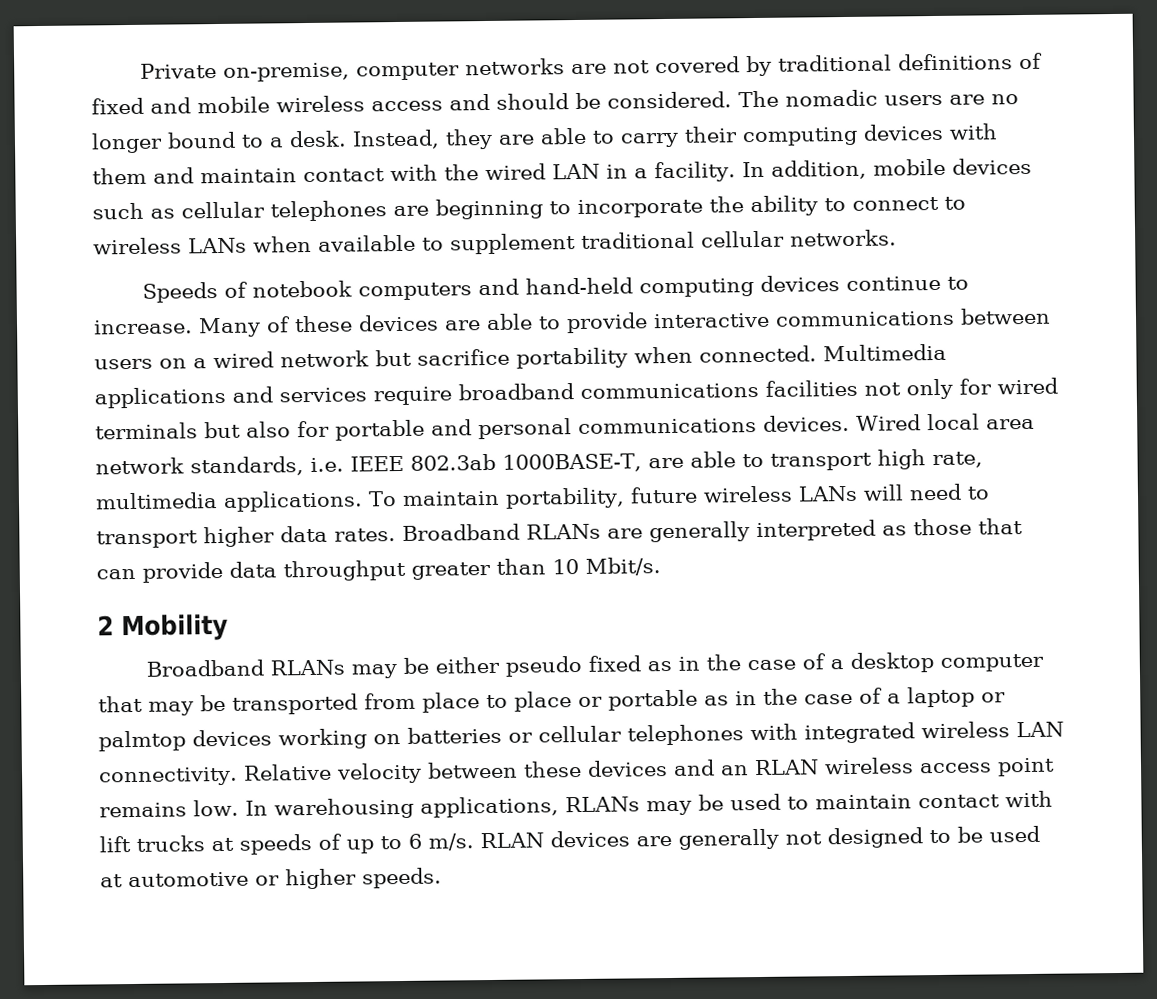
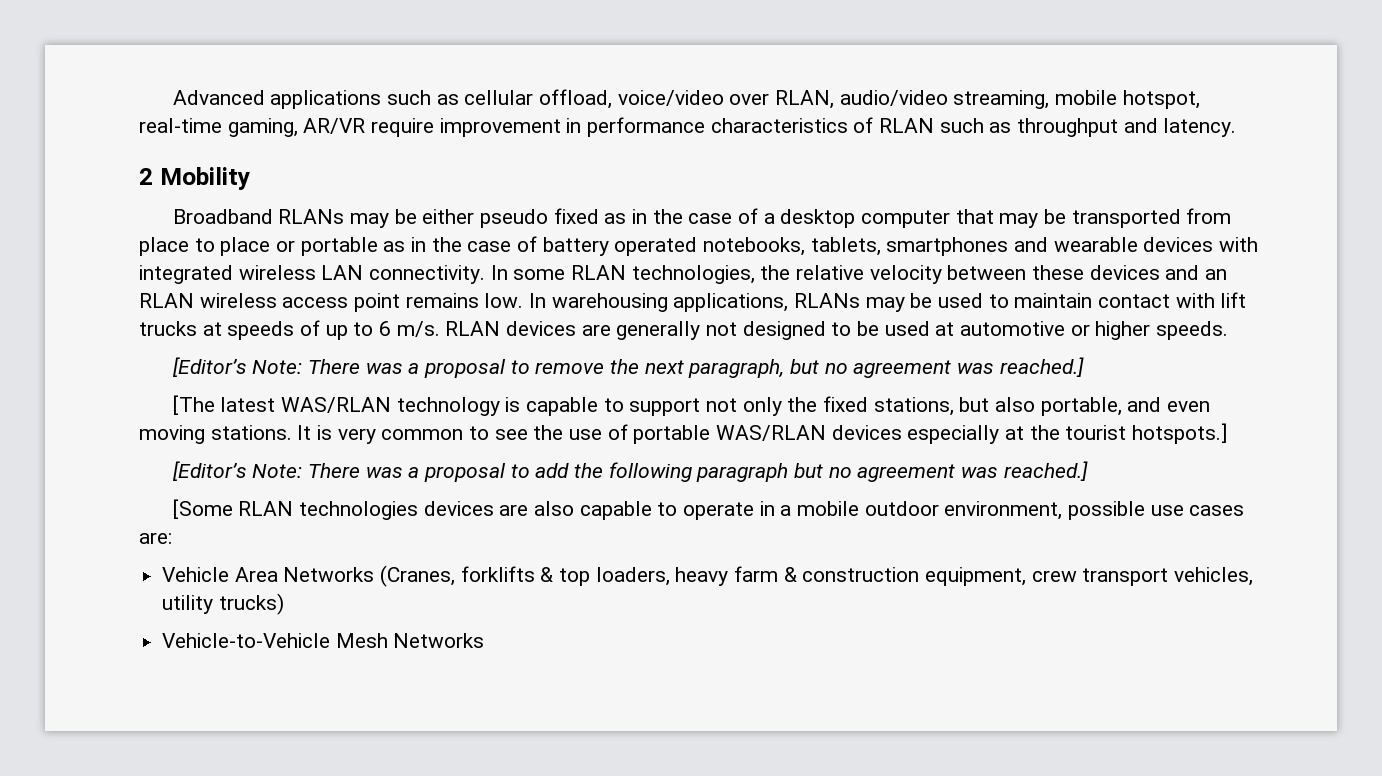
[140,52,1044,82] [91,89,1019,115] [91,123,998,154] [92,157,1032,185] [92,195,966,222] [93,229,897,255] [142,275,970,303] [93,307,1051,338] [94,343,947,370] [94,377,1058,409] [95,413,1035,441] [95,449,983,477] [95,483,990,512] [96,518,1023,549] [96,557,661,583] Private on-premise, computer networks are not covered by traditional definitions of fixed and mobile wireless access and should be considered. The nomadic users are no longer bound to a desk. Instead, they are able to carry their computing devices with them and maintain contact with the wired LAN in a facility. In addition, mobile devices such as cellular telephones are beginning to incorporate the ability to connect to wireless LANs when available to supplement traditional cellular networks. // Speeds of notebook computers and hand-held computing devices continue to increase. Many of these devices are able to provide interactive communications between users on a wired network but sacrifice portability when connected. Multimedia applications and services require broadband communications facilities not only for wired terminals but also for portable and personal communications devices. Wired local area network standards, i.e. IEEE 802.3ab 1000BASE-T, are able to transport high rate, multimedia applications. To maintain portability, future wireless LANs will need to transport higher data rates. Broadband RLANs are generally interpreted as those that can provide data throughput greater than 10 Mbit/s. -> [172,89,1200,109] [139,117,1237,137] Advanced applications such as cellular offload, voice/video over RLAN, audio/video streaming, mobile hotspot, real-time gaming, AR/VR require improvement in performance characteristics of RLAN such as throughput and latency.
[887,686,1006,708] [98,724,744,752] a laptop or palmtop devices working on batteries or cellular telephones -> [542,237,1214,256] battery operated notebooks, tablets, smartphones and wearable devices
[242,763,332,781] Relative -> [490,265,865,284] In some RLAN technologies, the relative
(442, 878) none -> [171,357,1084,378] [172,395,1210,416] [139,423,1228,444] [171,461,1088,482] [172,499,1245,520] [139,532,172,544] [162,565,1254,587] [162,593,284,615] [162,633,485,648] // [Editor’s Note: There was a proposal to remove the next paragraph, but no agreement was reached.] // [The latest WAS/RLAN technology is capable to support not only the fixed stations, but also portable, and even moving stations. It is very common to see the use of portable WAS/RLAN devices especially at the tourist hotspots.] // [Editor’s Note: There was a proposal to add the following paragraph but no agreement was reached.] // [Some RLAN technologies devices are also capable to operate in a mobile outdoor environment, possible use cases are: // Vehicle Area Networks (Cranes, forklifts & top loaders, heavy farm & construction equipment, crew transport vehicles, utility trucks) // Vehicle-to-Vehicle Mesh Networks

